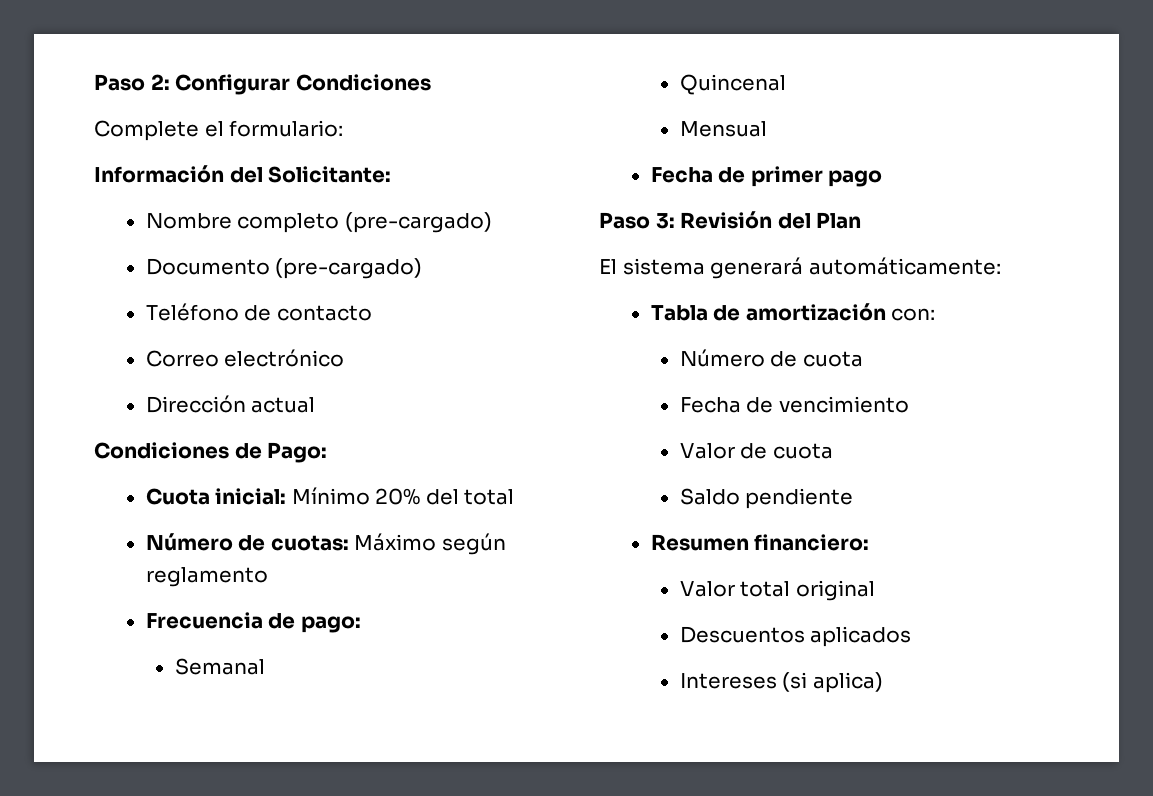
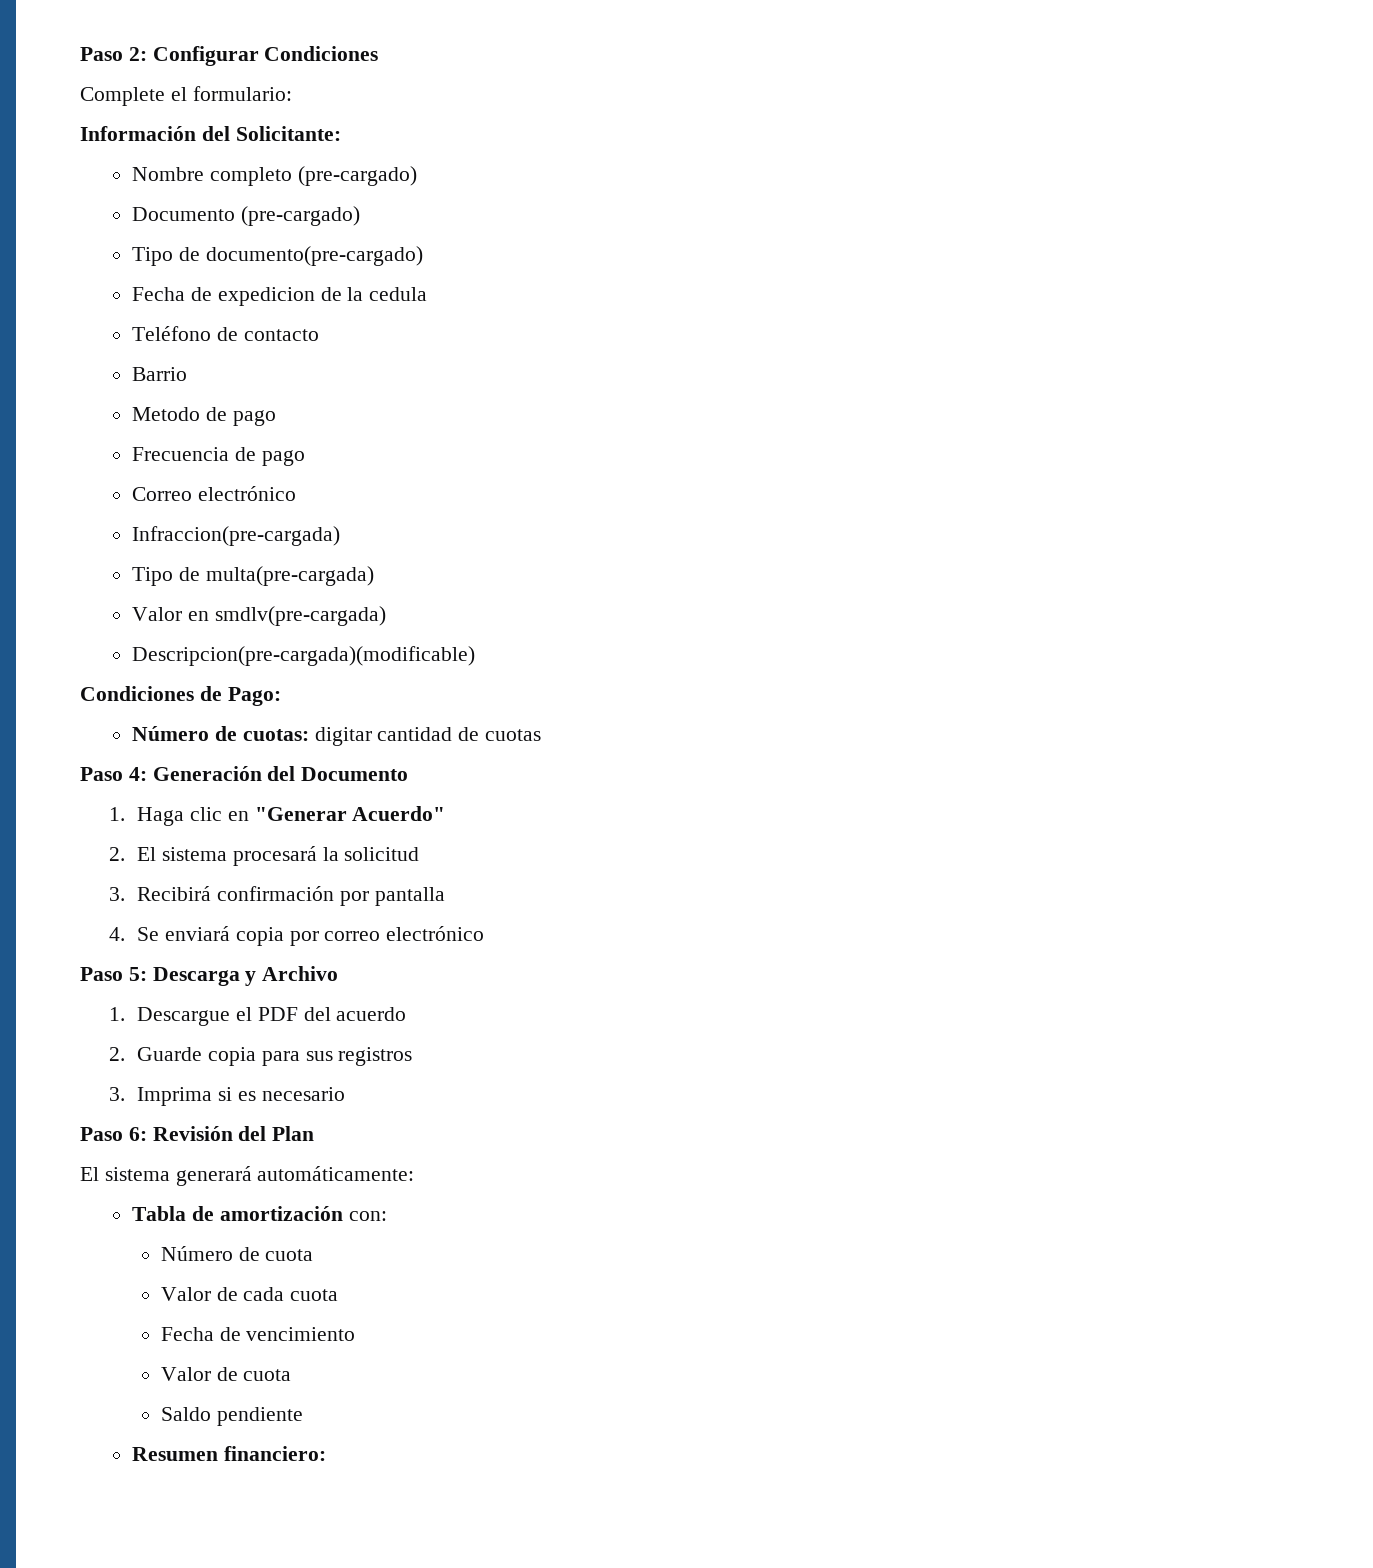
[145,303,372,321] [145,349,345,367] [145,395,316,413] [94,442,328,463] [145,487,515,505] [145,533,506,555] [145,567,268,587] [145,612,361,633] [174,658,265,675] [679,74,786,95] [679,121,767,137] [650,166,883,187] [599,212,675,229] Teléfono de contacto // Correo electrónico // Dirección actual // Condiciones de Pago: // Cuota inicial: Mínimo 20% del total // Número de cuotas: Máximo según reglamento // Frecuencia de pago: // Semanal // Quincenal // Mensual // Fecha de primer pago // Paso 3: -> [132,246,423,266] [132,287,428,306] [132,326,319,341] [132,367,188,381] [132,407,276,426] [132,447,305,466] [132,486,297,501] [132,526,341,546] [132,566,374,586] [132,606,386,626] [132,646,476,666] [80,686,281,706] [132,726,542,746] [80,766,409,781] [108,806,446,826] [108,846,420,866] [108,886,445,906] [108,926,485,946] [80,966,339,986] [108,1007,407,1026] [108,1047,413,1066] [108,1087,345,1106] [80,1127,147,1141] Tipo de documento(pre-cargado) // Fecha de expedicion de la cedula // Teléfono de contacto // Barrio // Metodo de pago // Frecuencia de pago // Correo electrónico // Infraccion(pre-cargada) // Tipo de multa(pre-cargada) // Valor en smdlv(pre-cargada) // Descripcion(pre-cargada)(modificable) // Condiciones de Pago: // Número de cuotas: digitar cantidad de cuotas // Paso 4: Generación del Documento // 1. Haga clic en "Generar Acuerdo" // 2. El sistema procesará la solicitud // 3. Recibirá confirmación por pantalla // 4. Se enviará copia por correo electrónico // Paso 5: Descarga y Archivo // 1. Descargue el PDF del acuerdo // 2. Guarde copia para sus registros // 3. Imprima si es necesario // Paso 6:
(863, 359) none -> [160,1287,339,1301] // Valor de cada cuota
[679,580,875,601] [679,626,912,647] [679,672,883,693] // Valor total original // Descuentos aplicados // Intereses (si aplica) -> (327, 1453) none

